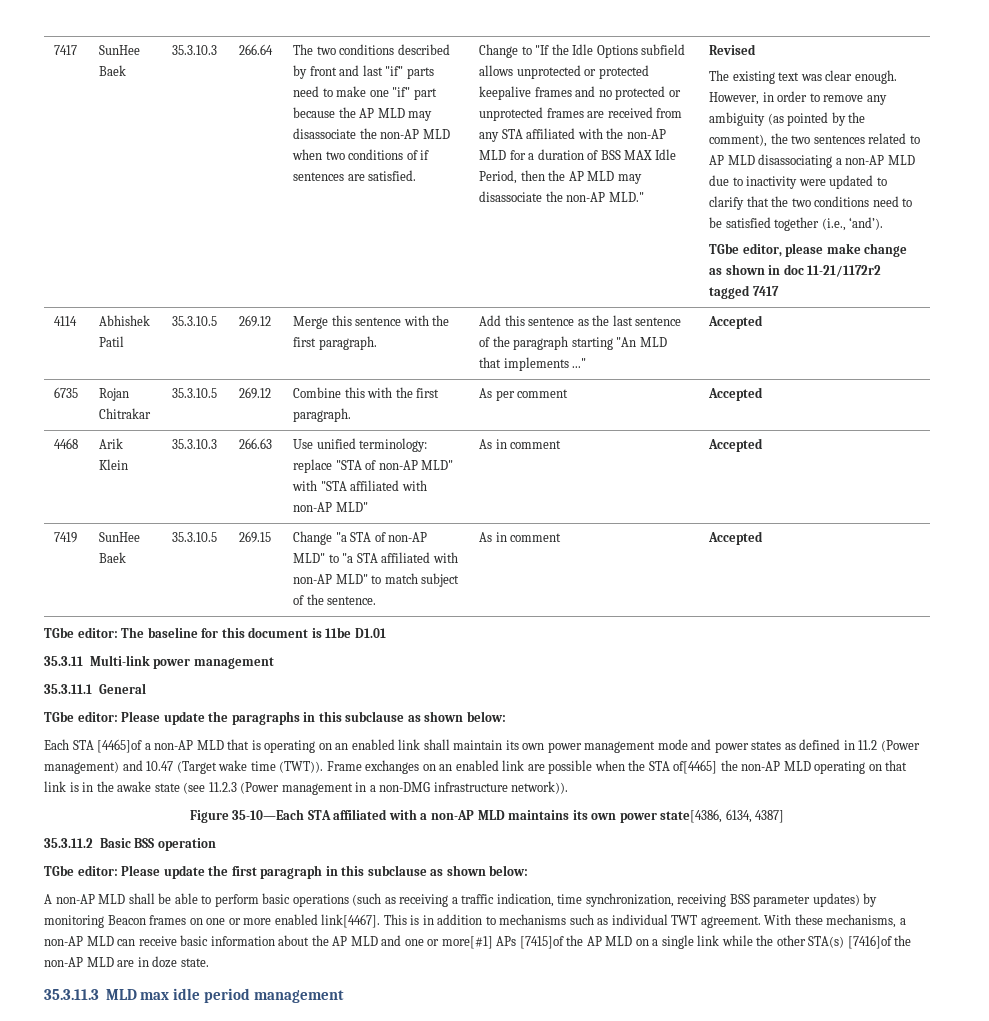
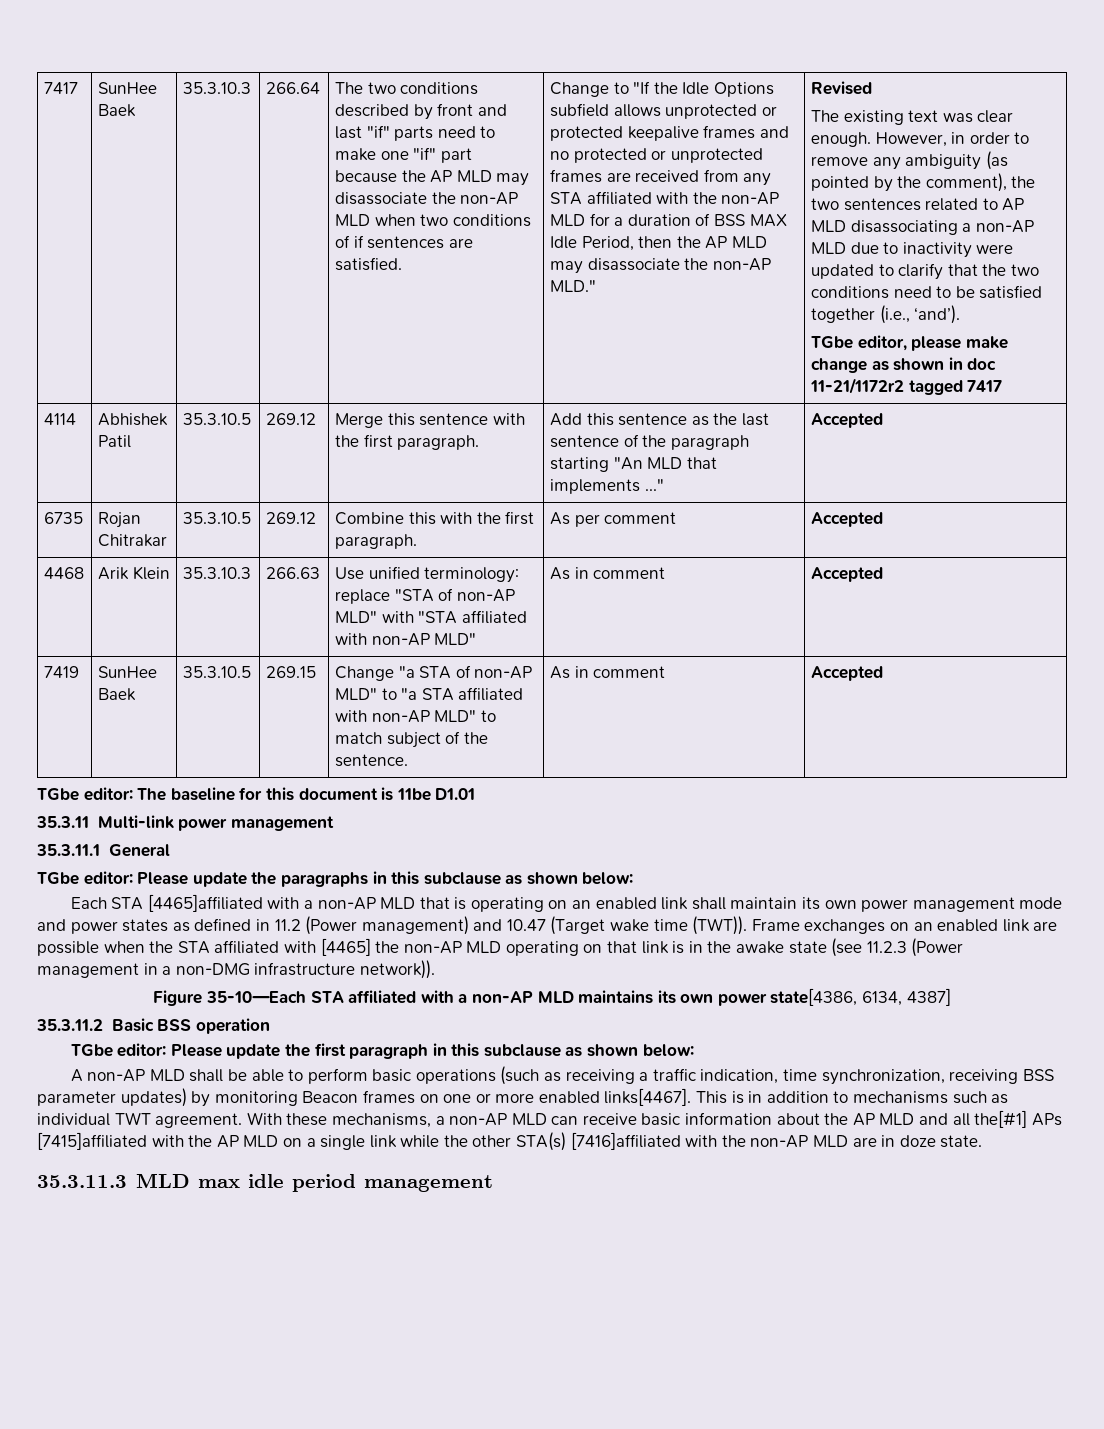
[97,739,143,753] [4465]of -> [147,894,300,912] [4465]affiliated with
[673,760,718,774] of[4465] -> [214,938,371,956] affiliated with [4465]
[321,914,381,928] link[4467]. -> [604,1088,692,1106] links[4467].
[404,936,564,949] one or more[#1] APs [7415]of -> [952,1110,1062,1128] [37,1132,184,1150] all the[#1] APs [7415]affiliated with
[847,935,892,949] [7416]of -> [570,1132,718,1150] [7416]affiliated with

